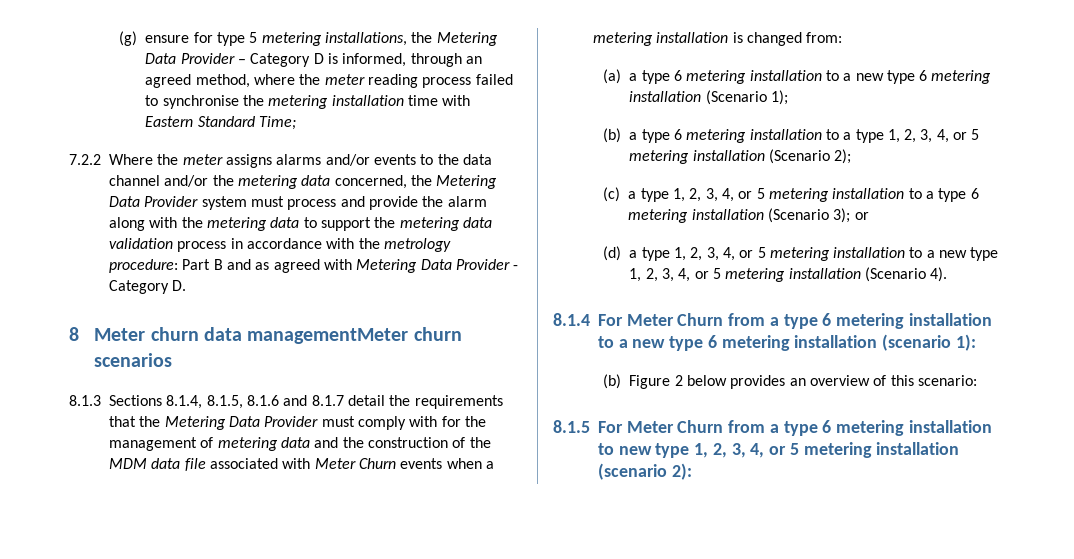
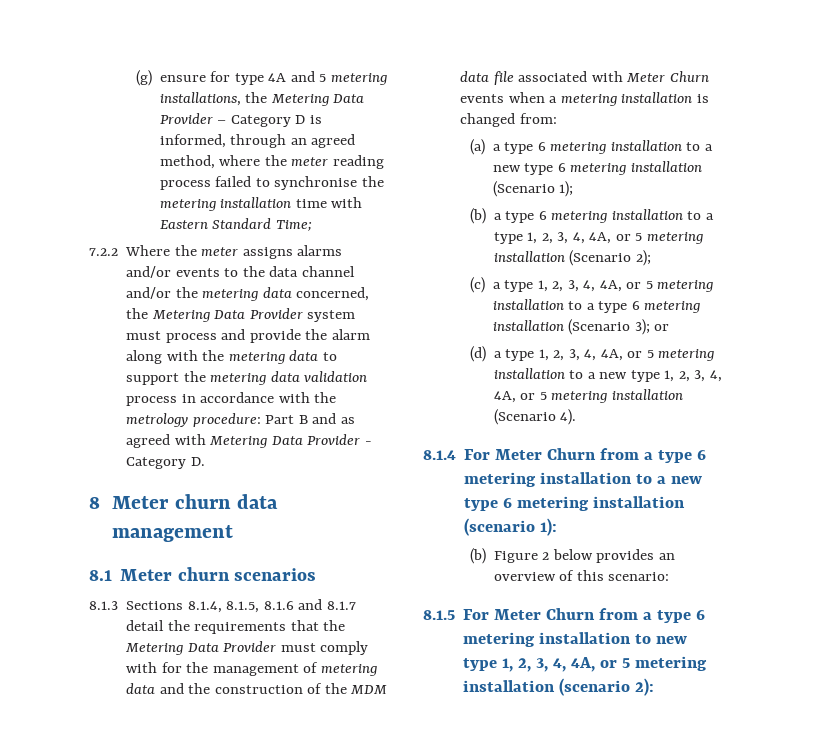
(245, 39) none -> [268,71,315,82] 4A and
[247,328,409,344] managementMeter -> [112,525,234,542] [89,569,173,581] management // 8.1 Meter
(949, 136) none -> [589,232,612,244] 4A,
(734, 195) none -> [599,280,622,292] 4A,
(735, 254) none -> [600,349,623,361] 4A,
(691, 275) none -> [493,391,516,403] 4A,
(765, 450) none -> [571,657,596,672] 4A,

